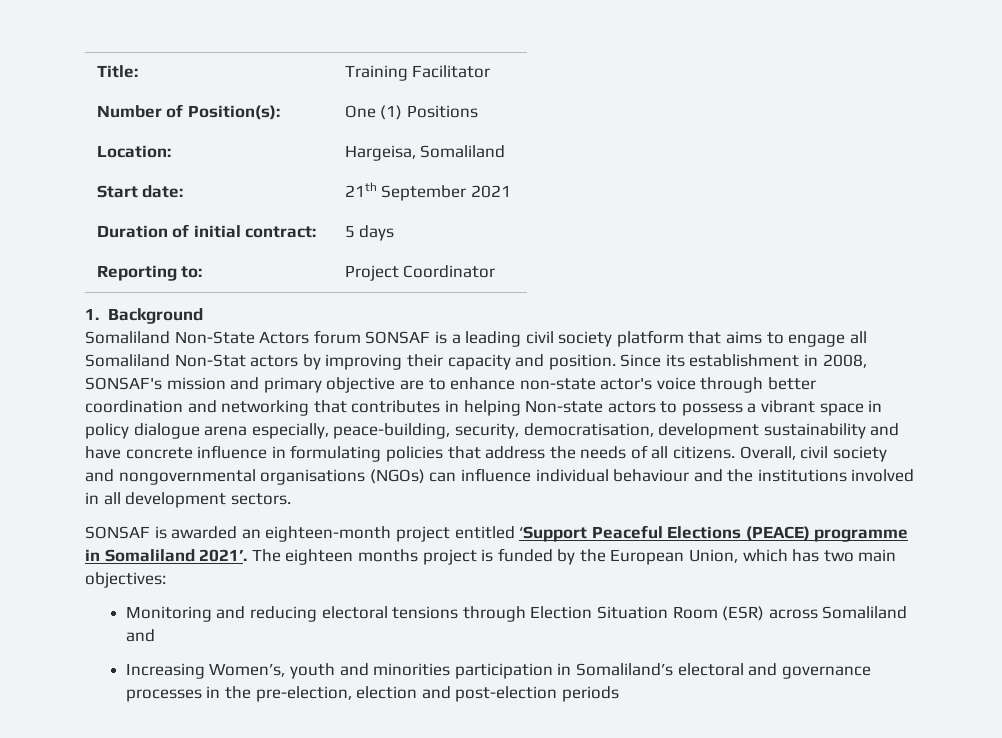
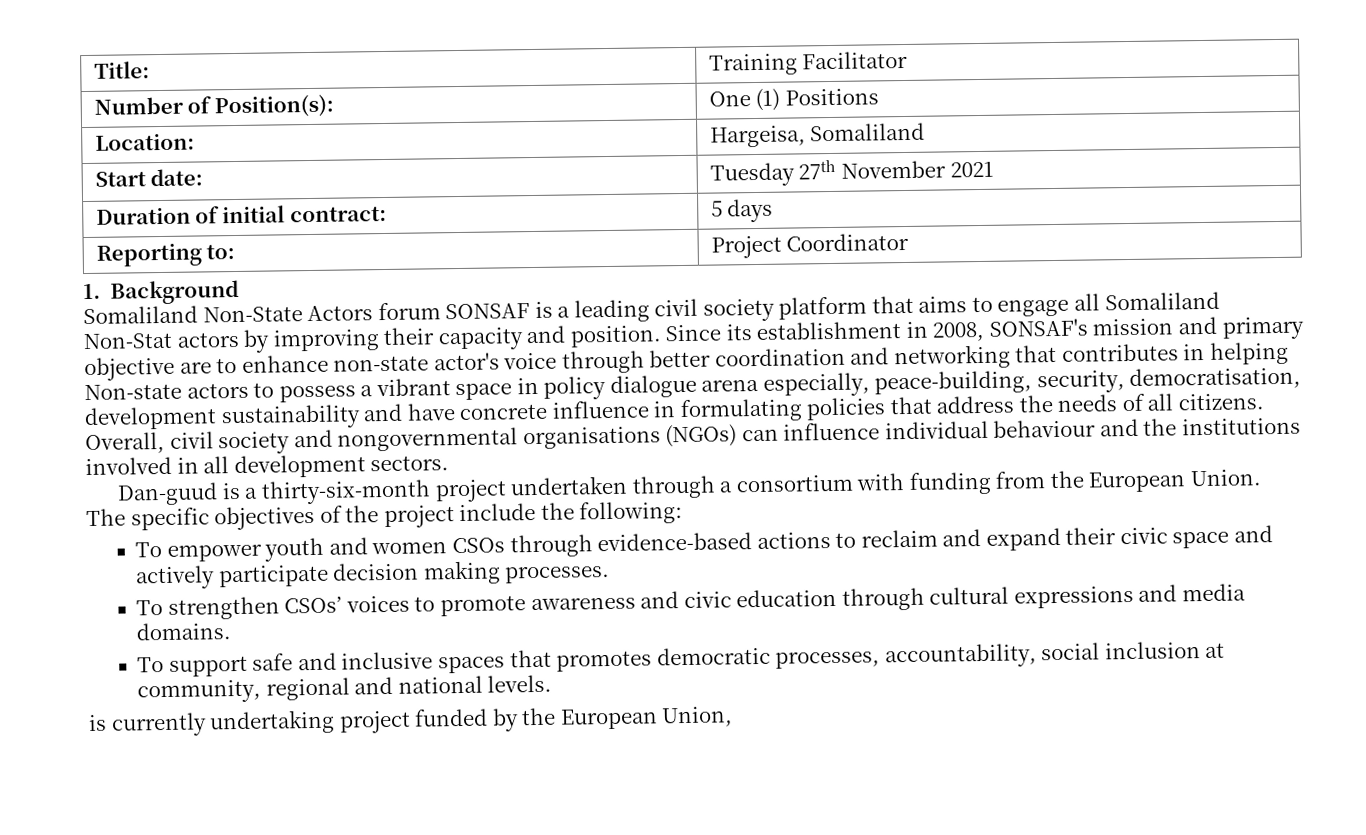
[344,182,467,201] 21th September -> [709,159,946,187] Tuesday 27th November
[85,525,909,542] [85,549,494,565] SONSAF is awarded an eighteen-month project entitled ‘Support Peaceful Elections (PEACE) programme in Somaliland 2021’. The eighteen months project is -> [117,469,1261,506] [86,501,684,531] [135,525,1273,562] [135,560,611,590] [136,583,1246,620] [136,622,232,641] [137,641,1226,677] [137,674,553,704] [88,709,411,737] Dan-guud is a thirty-six-month project undertaken through a consortium with funding from the European Union. The specific objectives of the project include the following: // To empower youth and women CSOs through evidence-based actions to reclaim and expand their civic space and actively participate decision making processes. // To strengthen CSOs’ voices to promote awareness and civic education through cultural expressions and media domains. // To support safe and inclusive spaces that promotes democratic processes, accountability, social inclusion at community, regional and national levels. // is currently undertaking project
[742,549,897,562] [85,572,166,588] [125,606,908,622] [125,629,155,642] [125,663,871,679] [125,686,619,702] which has two main objectives: // Monitoring and reducing electoral tensions through Election Situation Room (ESR) across Somaliland and // Increasing Women’s, youth and minorities participation in Somaliland’s electoral and governance processes in the pre-election, election and post-election periods -> (734, 717) none

